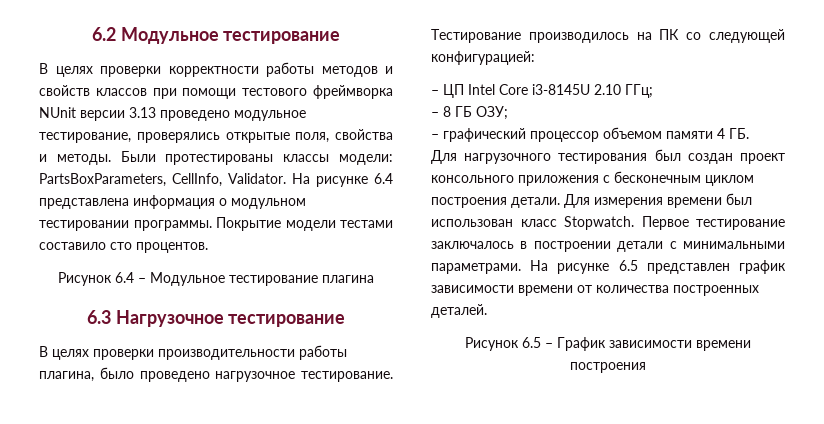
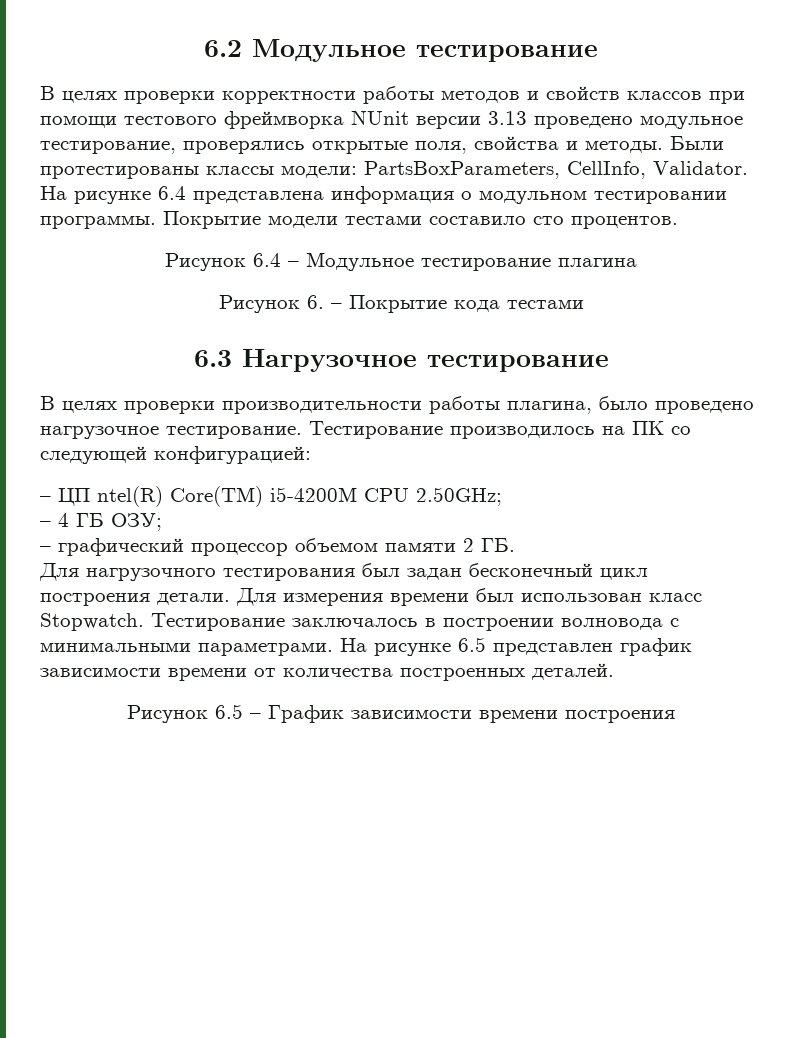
(374, 279) none -> [218,295,584,313] // Рисунок 6. – Покрытие кода тестами
[468,84,653,98] [431,106,451,117] Intel Core i3-8145U 2.10 ГГц; // – 8 -> [97,486,502,507] [40,513,69,527] ntel(R) Core(TM) i5-4200M CPU 2.50GHz; // – 4
[717,128,725,139] 4 -> [463,538,474,552] 2
[687,153,785,164] [431,171,754,186] создан проект консольного приложения с бесконечным циклом -> [407,563,648,580] задан бесконечный цикл
[641,216,785,230] Первое тестирование -> [151,613,285,631] Тестирование
[617,241,664,252] детали -> [561,618,663,630] волновода

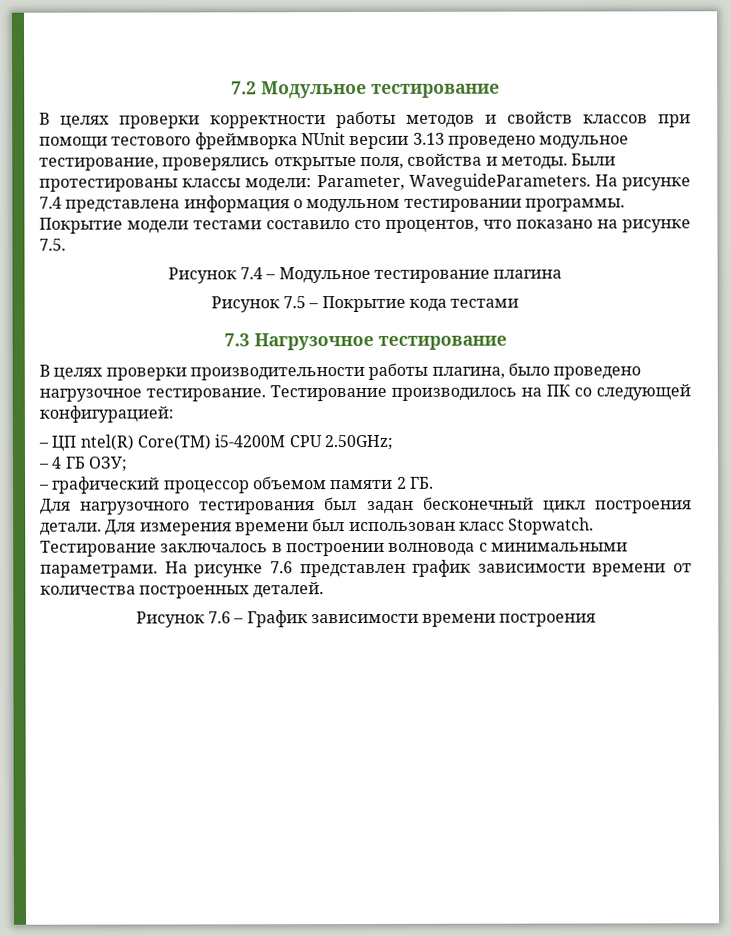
[204,40,242,57] 6.2 -> [230,81,257,95] 7.2
[364,161,748,179] [40,186,186,204] PartsBoxParameters, CellInfo, Validator. На рисунке 6.4 -> [316,173,691,191] [39,196,62,209] Parameter, WaveguideParameters. На рисунке 7.4
[571,216,678,229] [165,253,281,271] процентов. // Рисунок 6.4 -> [385,219,691,233] [39,238,66,251] [167,267,264,284] процентов, что показано на рисунке 7.5. // Рисунок 7.4
[306,295,324,309] 6. -> [283,296,307,309] 7.5
[193,350,232,367] 6.3 -> [223,333,250,347] 7.3
[458,637,486,652] 6.5 -> [269,561,293,574] 7.6
[215,704,243,719] 6.5 -> [207,611,231,624] 7.6

